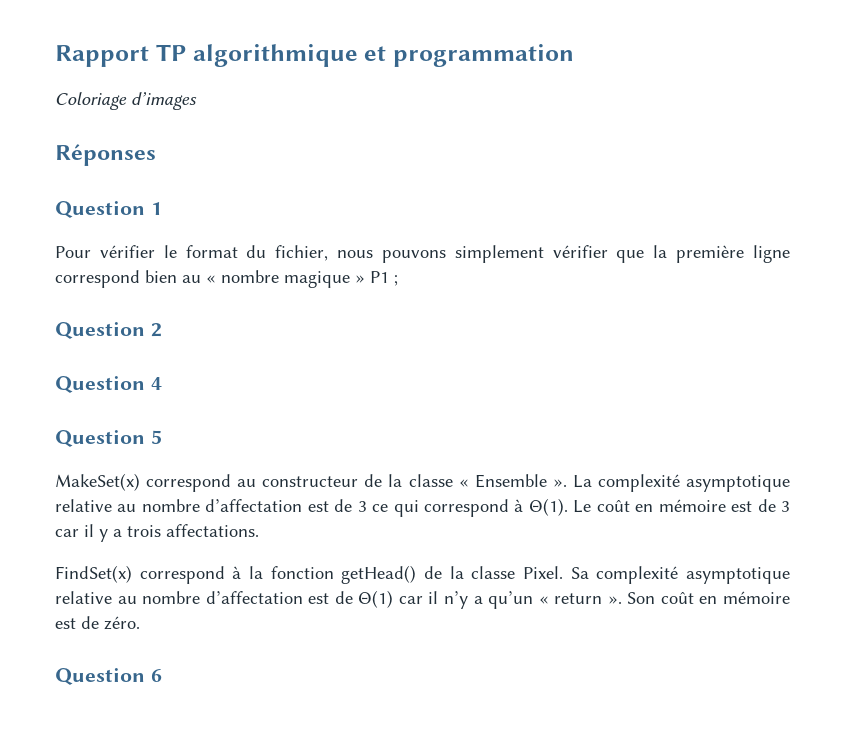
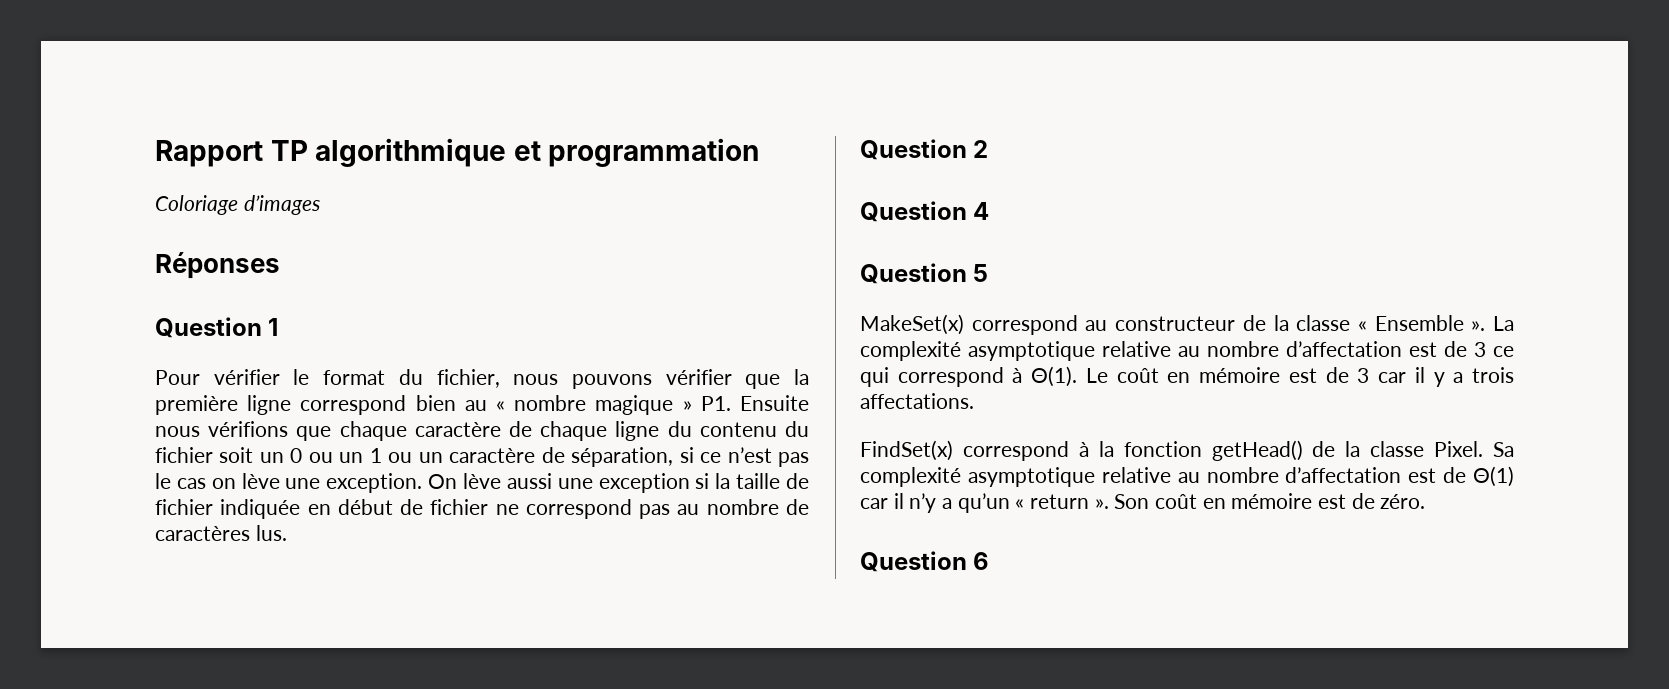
[454,245,544,263] simplement -> (652, 381) none
[370,271,398,286] P1 ; -> [700,395,809,411] [155,421,809,441] [155,447,809,467] [155,473,809,493] [155,499,809,519] [155,525,287,541] P1. Ensuite nous vérifions que chaque caractère de chaque ligne du contenu du fichier soit un 0 ou un 1 ou un caractère de séparation, si ce n’est pas le cas on lève une exception. On lève aussi une exception si la taille de fichier indiquée en début de fichier ne correspond pas au nombre de caractères lus.

